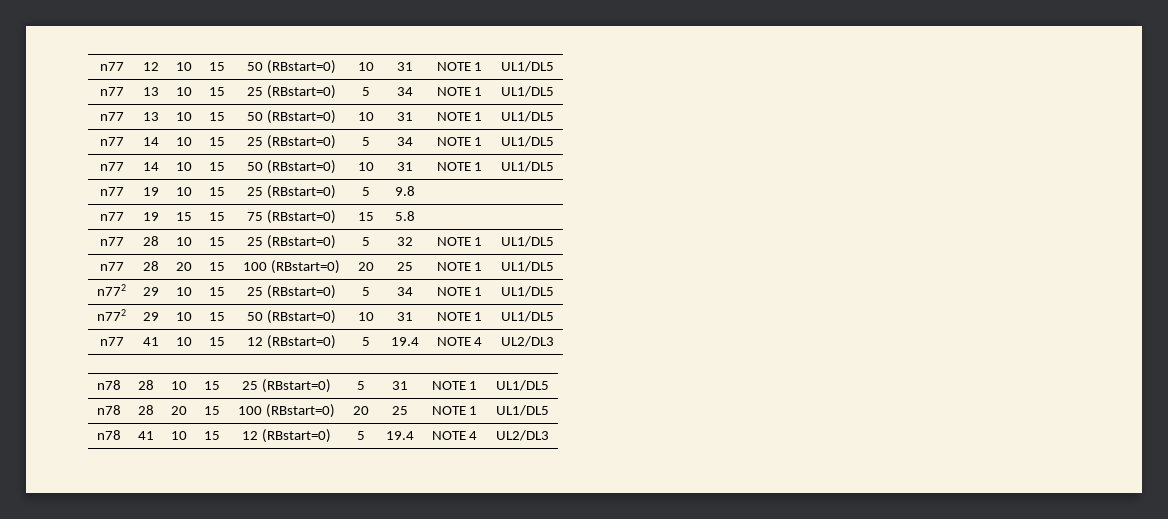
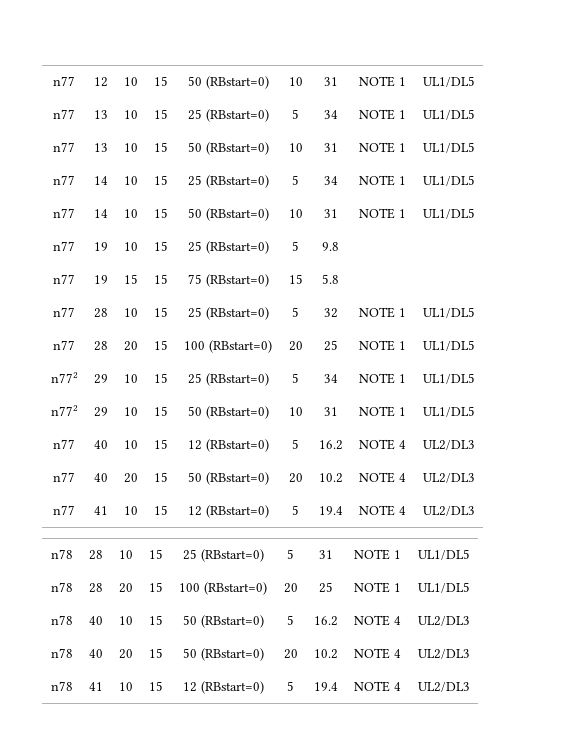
(554, 316) none -> [53,439,75,449] [93,440,108,449] [123,440,138,449] [153,439,168,449] [187,439,269,452] [292,439,299,449] [318,440,343,450] [359,439,406,450] [422,440,475,450] [53,472,75,482] [93,473,108,482] [123,473,138,483] [153,472,168,482] [187,472,269,485] [288,473,303,483] [318,473,343,483] [359,472,406,483] [422,473,475,483] // n77 | 40 | 10 | 15 | 12 (RBstart=0) | 5 | 16.2 | NOTE 4 | UL2/DL3 // n77 | 40 | 20 | 15 | 50 (RBstart=0) | 20 | 10.2 | NOTE 4 | UL2/DL3
(549, 410) none -> [50,615,73,625] [88,616,103,625] [118,616,133,625] [148,615,163,625] [182,615,264,628] [287,615,294,625] [313,616,338,626] [354,615,401,626] [417,616,470,626] [50,648,73,658] [88,649,103,658] [118,649,133,659] [148,648,163,658] [182,648,264,661] [283,649,298,659] [313,649,338,659] [354,648,401,659] [417,649,470,659] // n78 | 40 | 10 | 15 | 50 (RBstart=0) | 5 | 16.2 | NOTE 4 | UL2/DL3 // n78 | 40 | 20 | 15 | 50 (RBstart=0) | 20 | 10.2 | NOTE 4 | UL2/DL3

